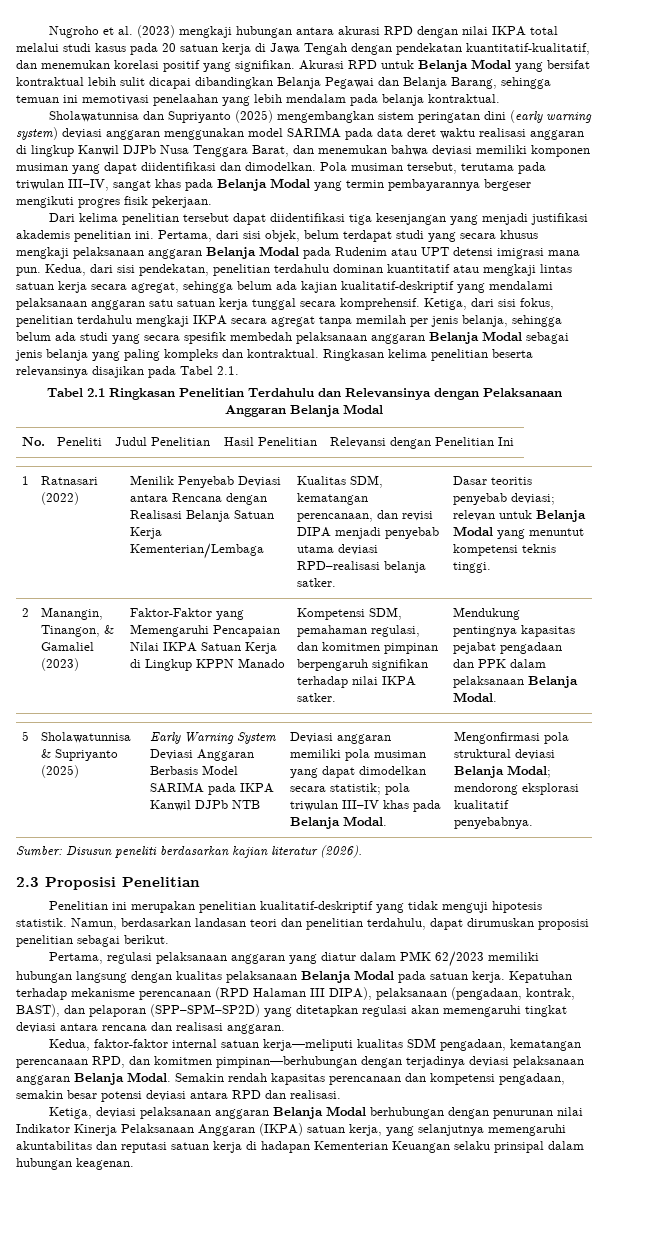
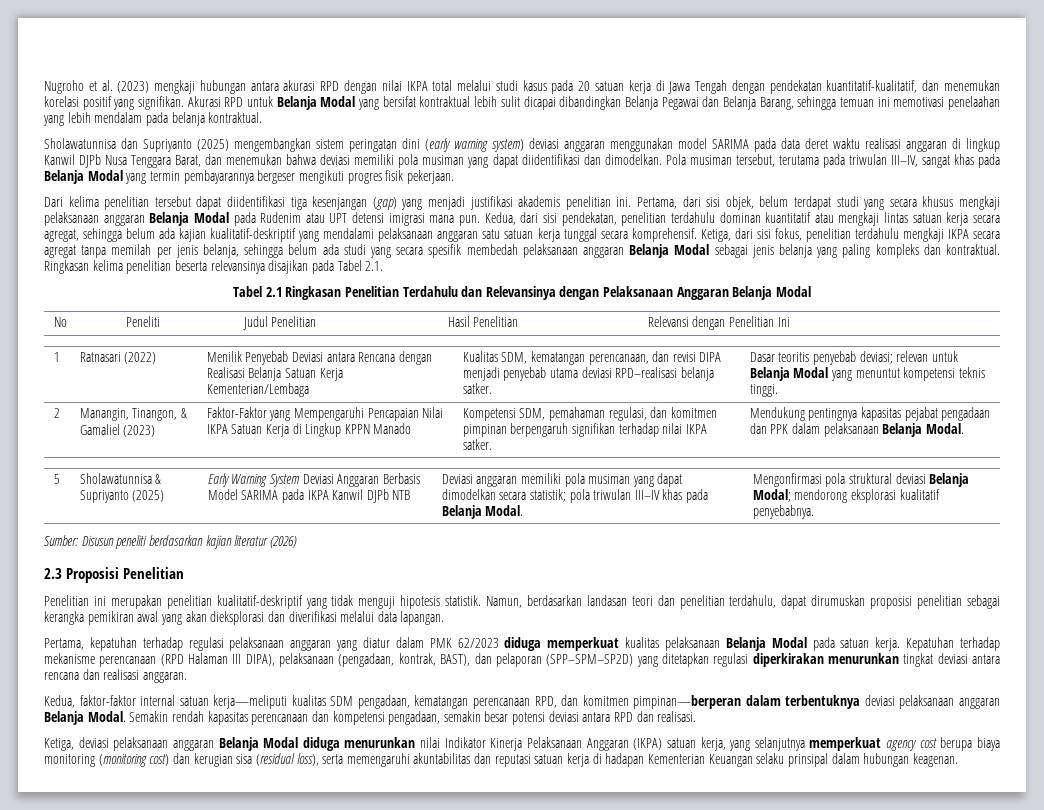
[531,145,590,157] komponen -> [398,154,419,168] pola
(447, 219) none -> [372,197,397,210] (gap)
[21,437,45,446] No. -> [53,317,67,327] No
[129,624,209,637] Memengaruhi -> [293,407,364,421] Mempengaruhi
[320,845,362,858] (2026). -> [269,536,297,548] (2026)
[124,935,169,944] [49,952,104,964] berikut. // Pertama, -> [44,611,445,625] [44,637,183,651] kerangka pemikiran awal yang akan dieksplorasi dan diverifikasi melalui data lapangan. // Pertama, kepatuhan terhadap
[488,952,540,961] [16,971,172,983] memiliki hubungan langsung dengan -> [504,637,620,651] diduga memperkuat
[411,1005,521,1017] akan memengaruhi -> [752,653,899,667] diperkirakan menurunkan
[216,1056,465,1068] pimpinan—berhubungan dengan terjadinya -> [633,695,861,709] pimpinan—berperan dalam terbentuknya
[370,1107,554,1119] berhubungan dengan penurunan -> [302,737,416,751] diduga menurunkan
(484, 1130) none -> [809,737,1000,751] [44,753,344,767] memperkuat agency cost berupa biaya monitoring (monitoring cost) dan kerugian sisa (residual loss), serta

